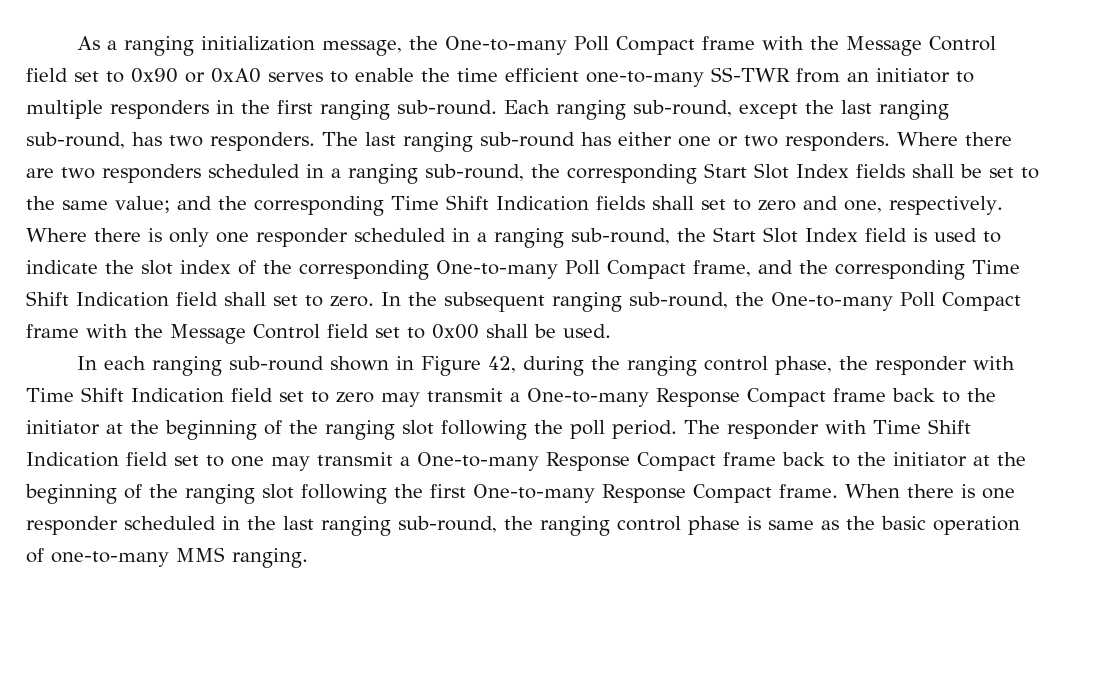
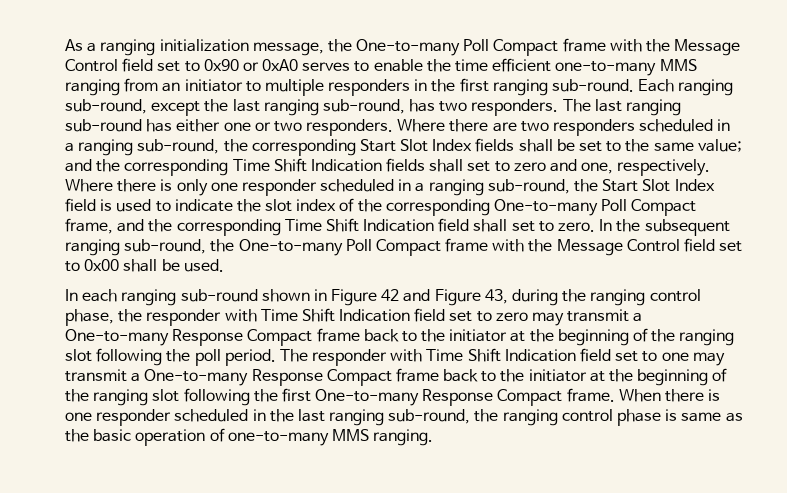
[711,67,790,82] SS-TWR -> [659,59,697,71] [65,79,120,96] MMS ranging
[487,356,516,373] 42, -> [381,289,508,306] 42 and Figure 43,

